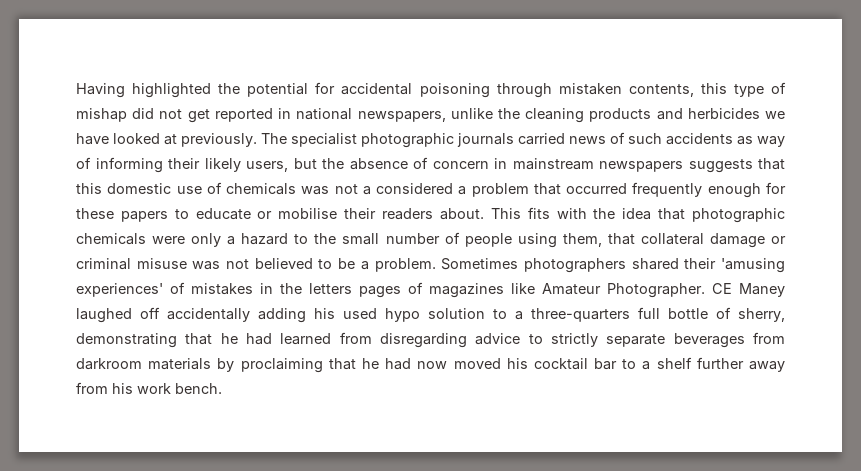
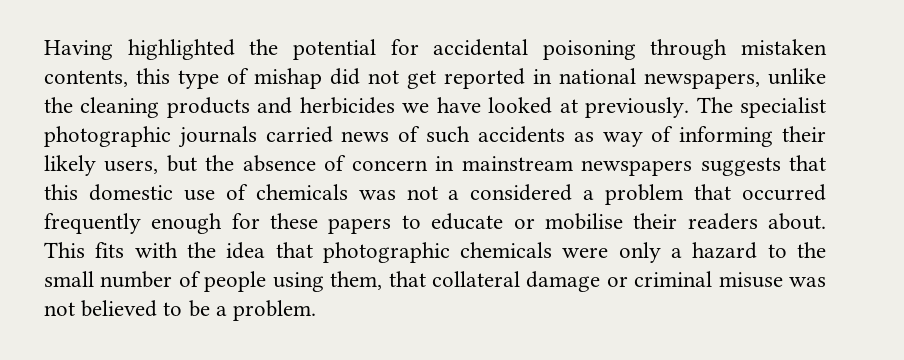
[441,258,786,273] [76,282,785,298] [76,307,785,323] [76,332,786,348] [76,357,785,373] [76,382,222,394] Sometimes photographers shared their 'amusing experiences' of mistakes in the letters pages of magazines like Amateur Photographer. CE Maney laughed off accidentally adding his used hypo solution to a three-quarters full bottle of sherry, demonstrating that he had learned from disregarding advice to strictly separate beverages from darkroom materials by proclaiming that he had now moved his cocktail bar to a shelf further away from his work bench. -> (317, 310) none

